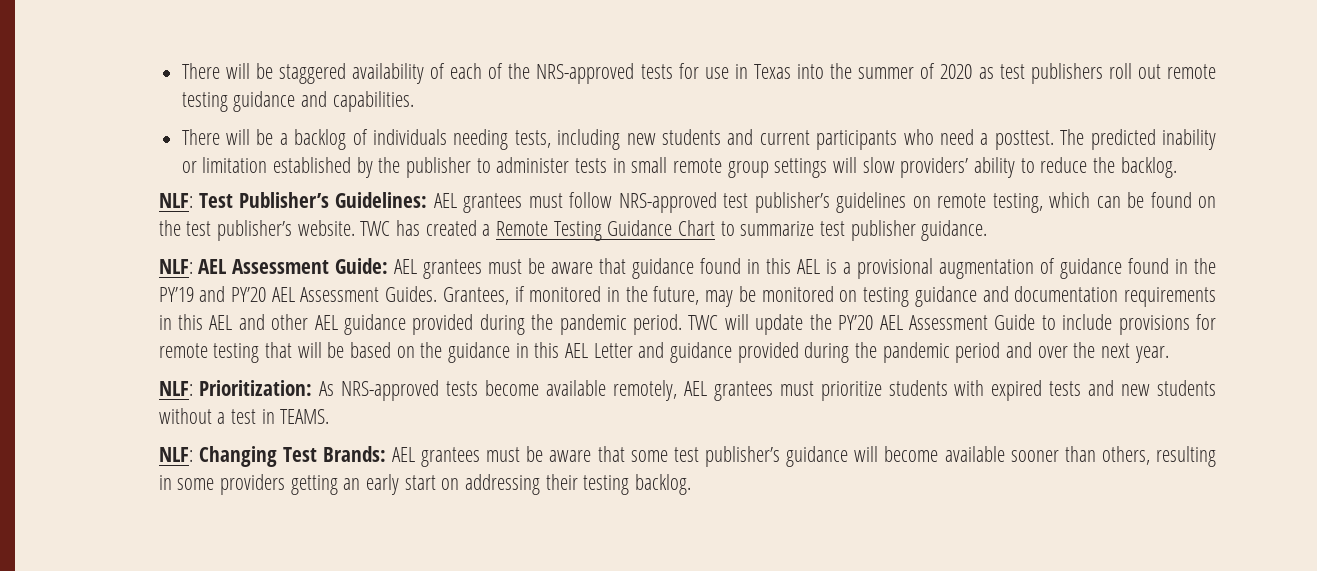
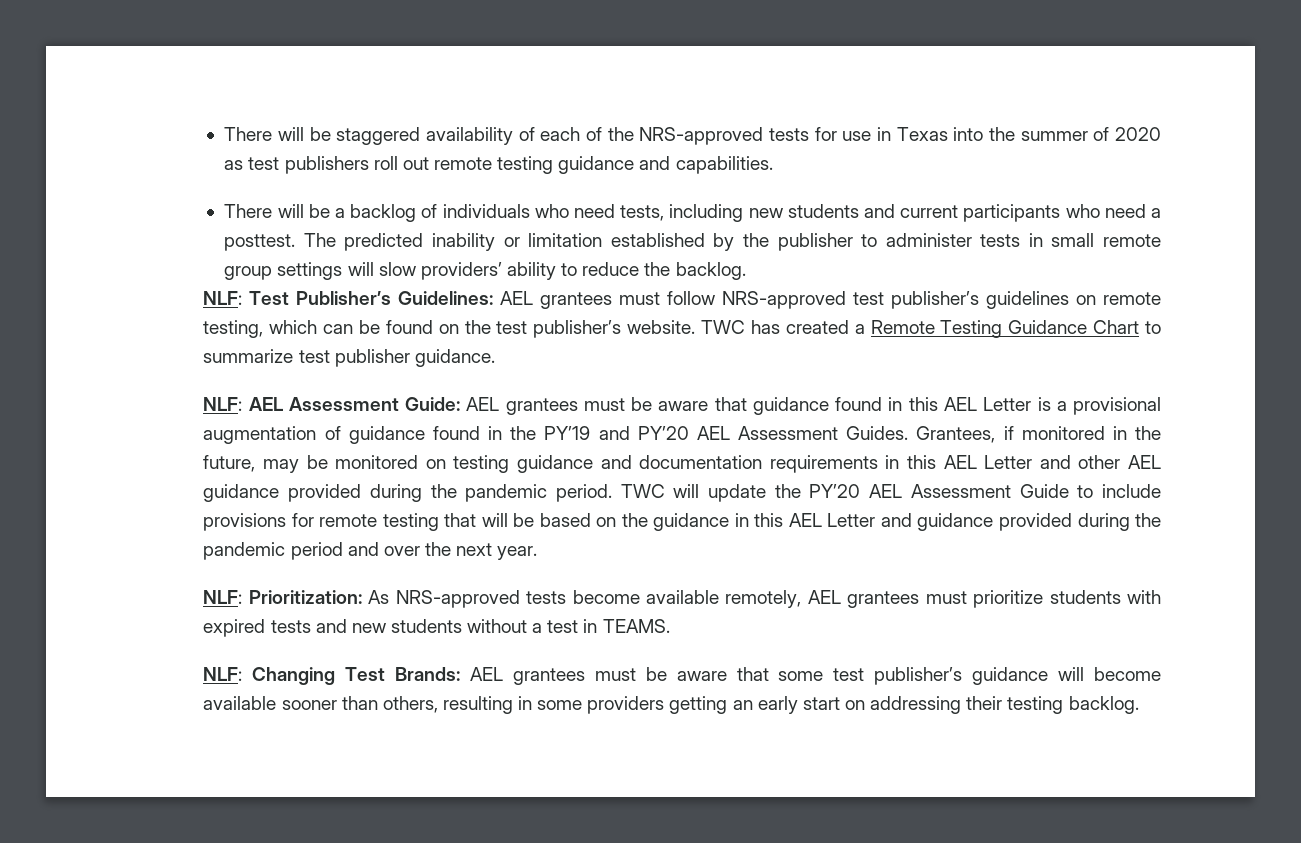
[453,129,509,150] needing -> [534,204,615,218] who need
(821, 266) none -> [983,397,1032,411] Letter
(233, 322) none -> [984,455,1033,469] Letter

